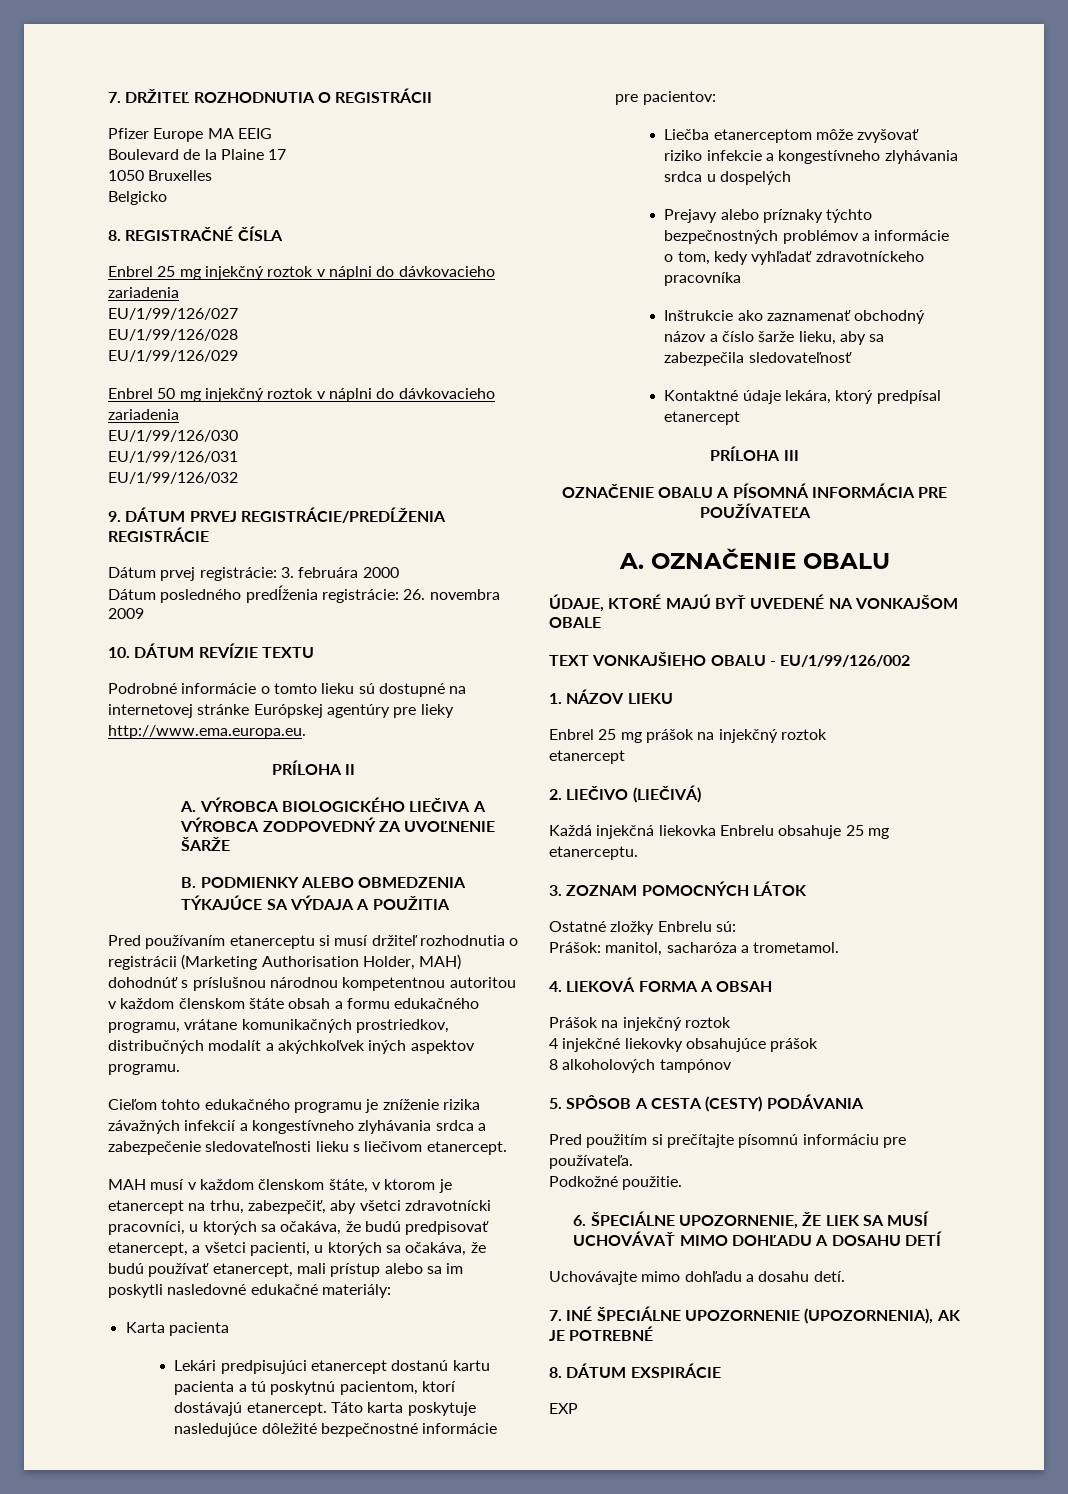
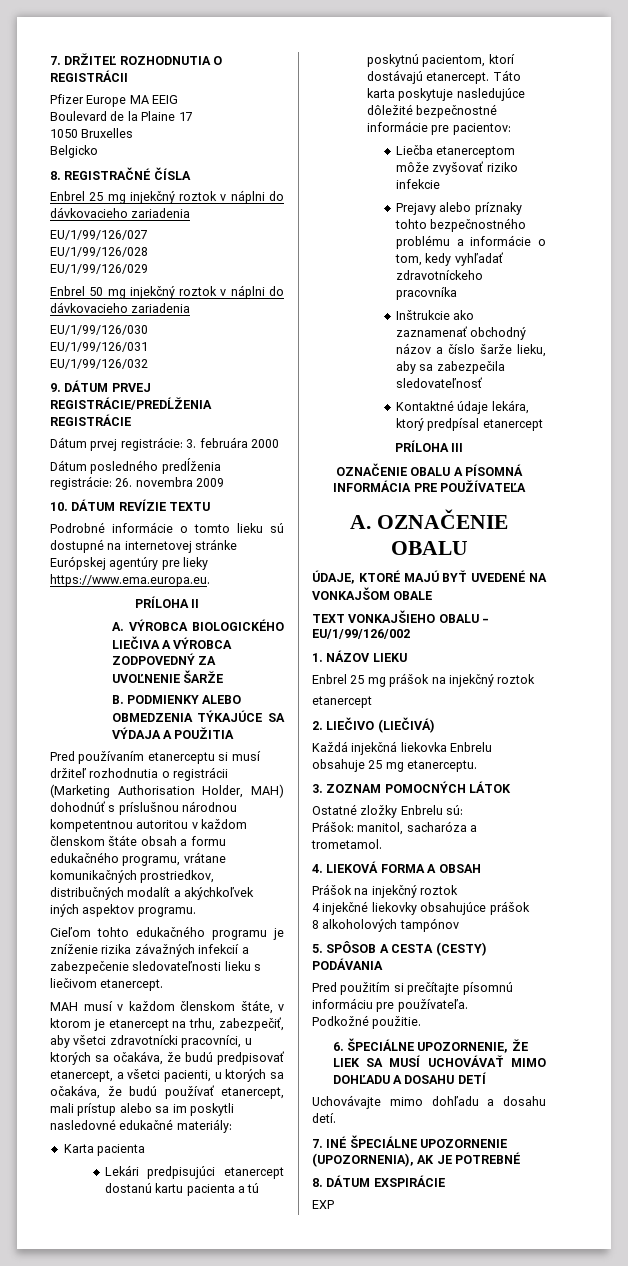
[108,725,306,739] http://www.ema.europa.eu. -> [50,574,210,587] https://www.ema.europa.eu.
[251,1120,486,1134] kongestívneho zlyhávania srdca a -> (249, 950) none
[765,150,958,164] [664,171,791,185] a kongestívneho zlyhávania srdca u dospelých -> (440, 184) none
[826,209,873,223] [664,230,859,244] týchto bezpečnostných problémov -> [394,218,527,232] [395,235,450,249] tohto bezpečnostného problému

